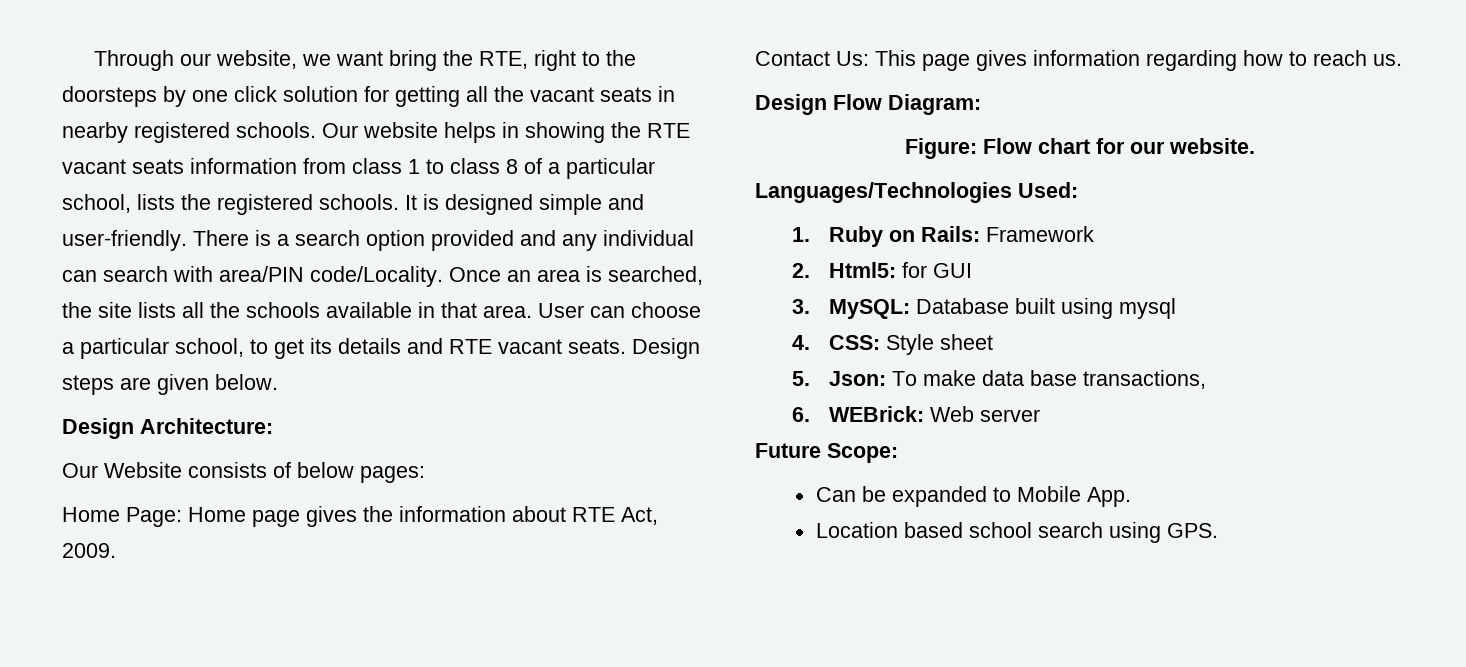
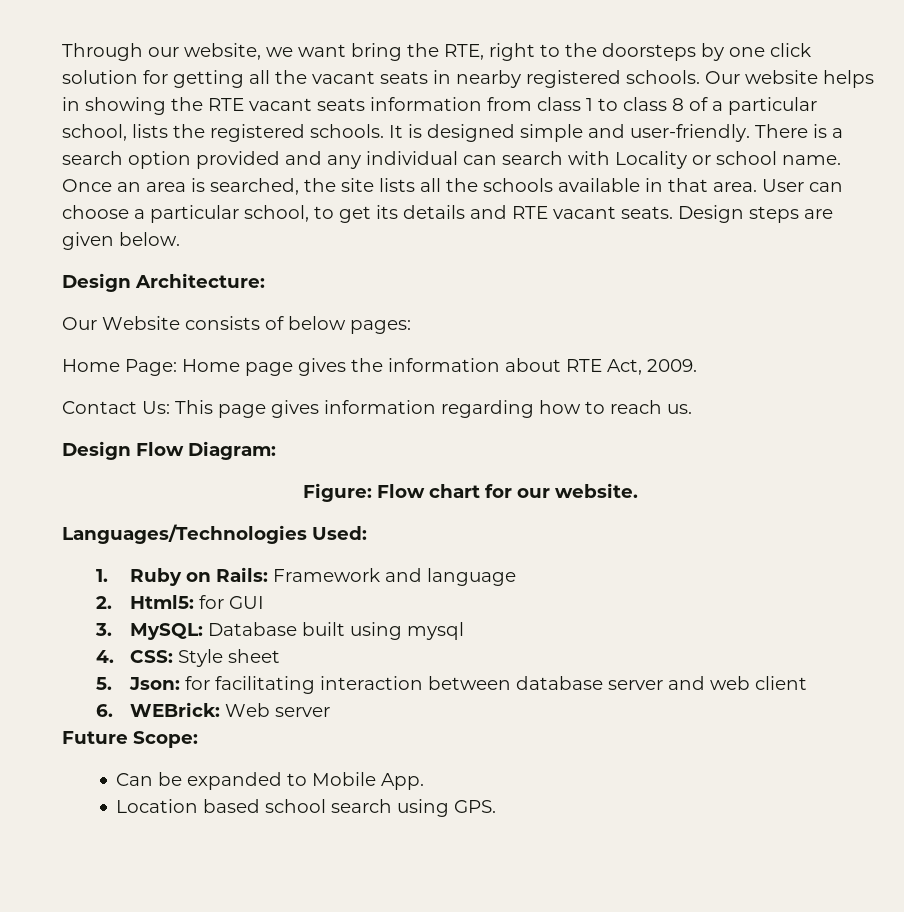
[219,266,443,287] area/PIN code/Locality. -> [615,151,841,169] Locality or school name.
(1095, 234) none -> [384,568,516,586] and language
[892,370,1207,389] To make data base transactions, -> [184,676,807,694] for facilitating interaction between database server and web client

